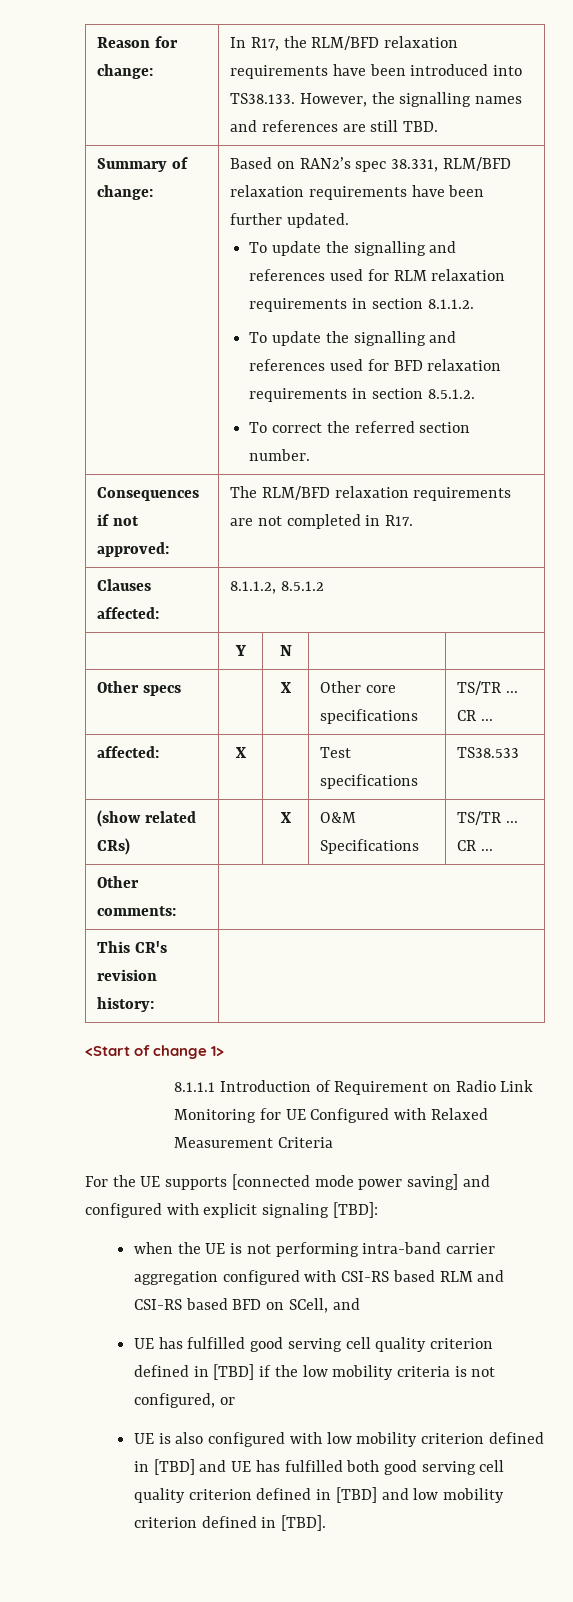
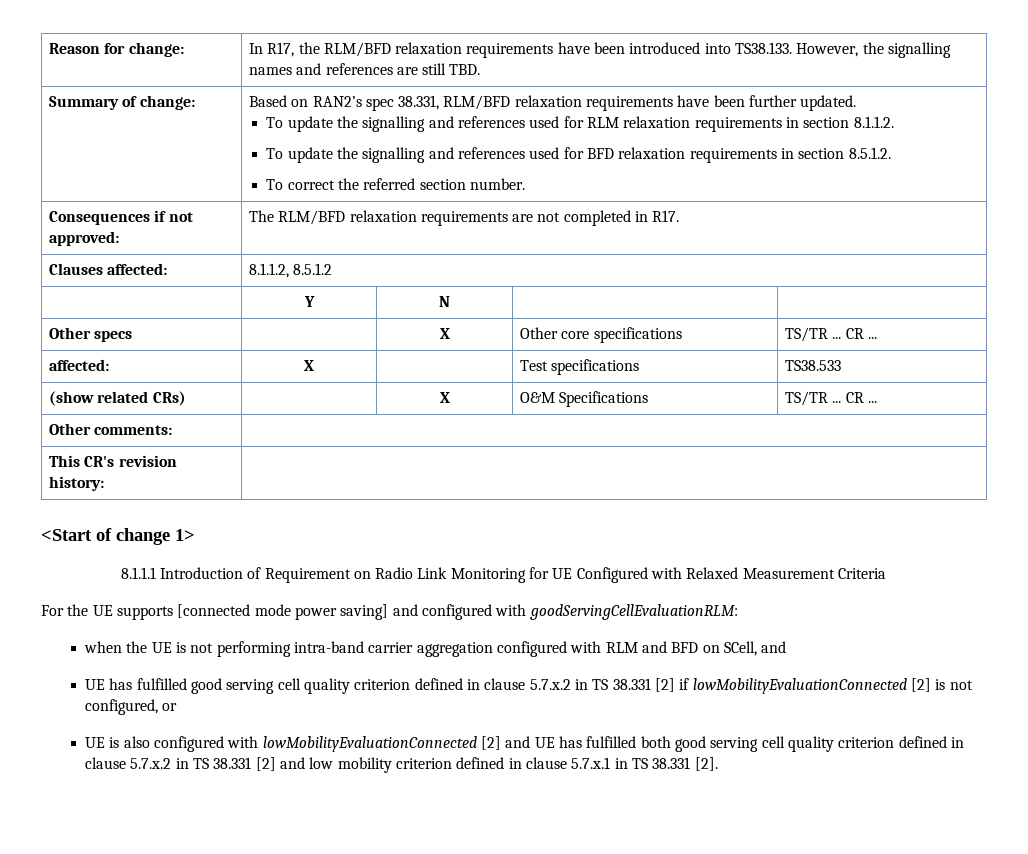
[203,1202,378,1218] explicit signaling [TBD]: -> [529,604,738,620] goodServingCellEvaluationRLM:
[341,1270,505,1282] [133,1298,228,1310] CSI-RS based RLM and CSI-RS based -> [605,641,667,653] RLM and
[213,1364,451,1380] [TBD] if the low mobility criteria -> [484,678,931,694] clause 5.7.x.2 in TS 38.331 [2] if lowMobilityEvaluationConnected [2]
[326,1432,544,1447] [133,1459,195,1475] low mobility criterion defined in [TBD] -> [262,736,502,752] lowMobilityEvaluationConnected [2]
[335,1487,377,1503] [TBD] -> [85,757,276,771] clause 5.7.x.2 in TS 38.331 [2]
[281,1515,327,1531] [TBD]. -> [525,757,718,771] clause 5.7.x.1 in TS 38.331 [2].

